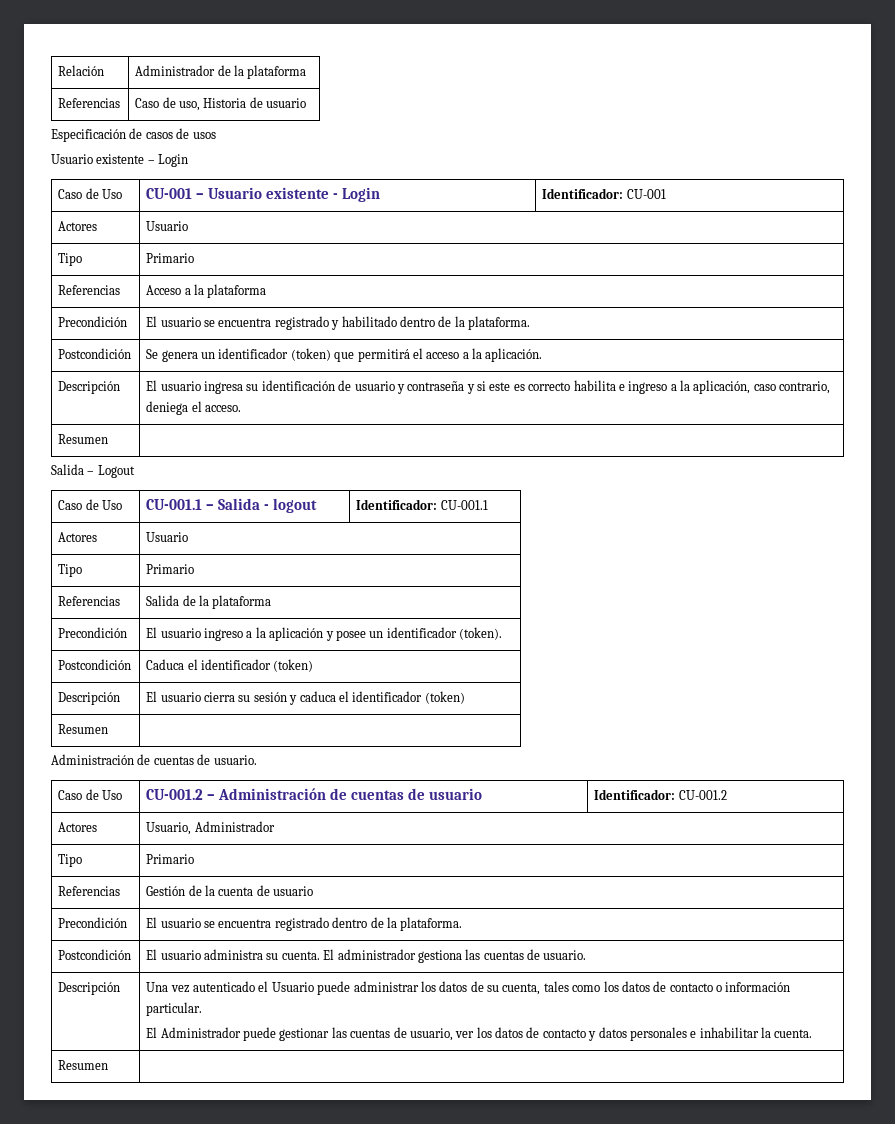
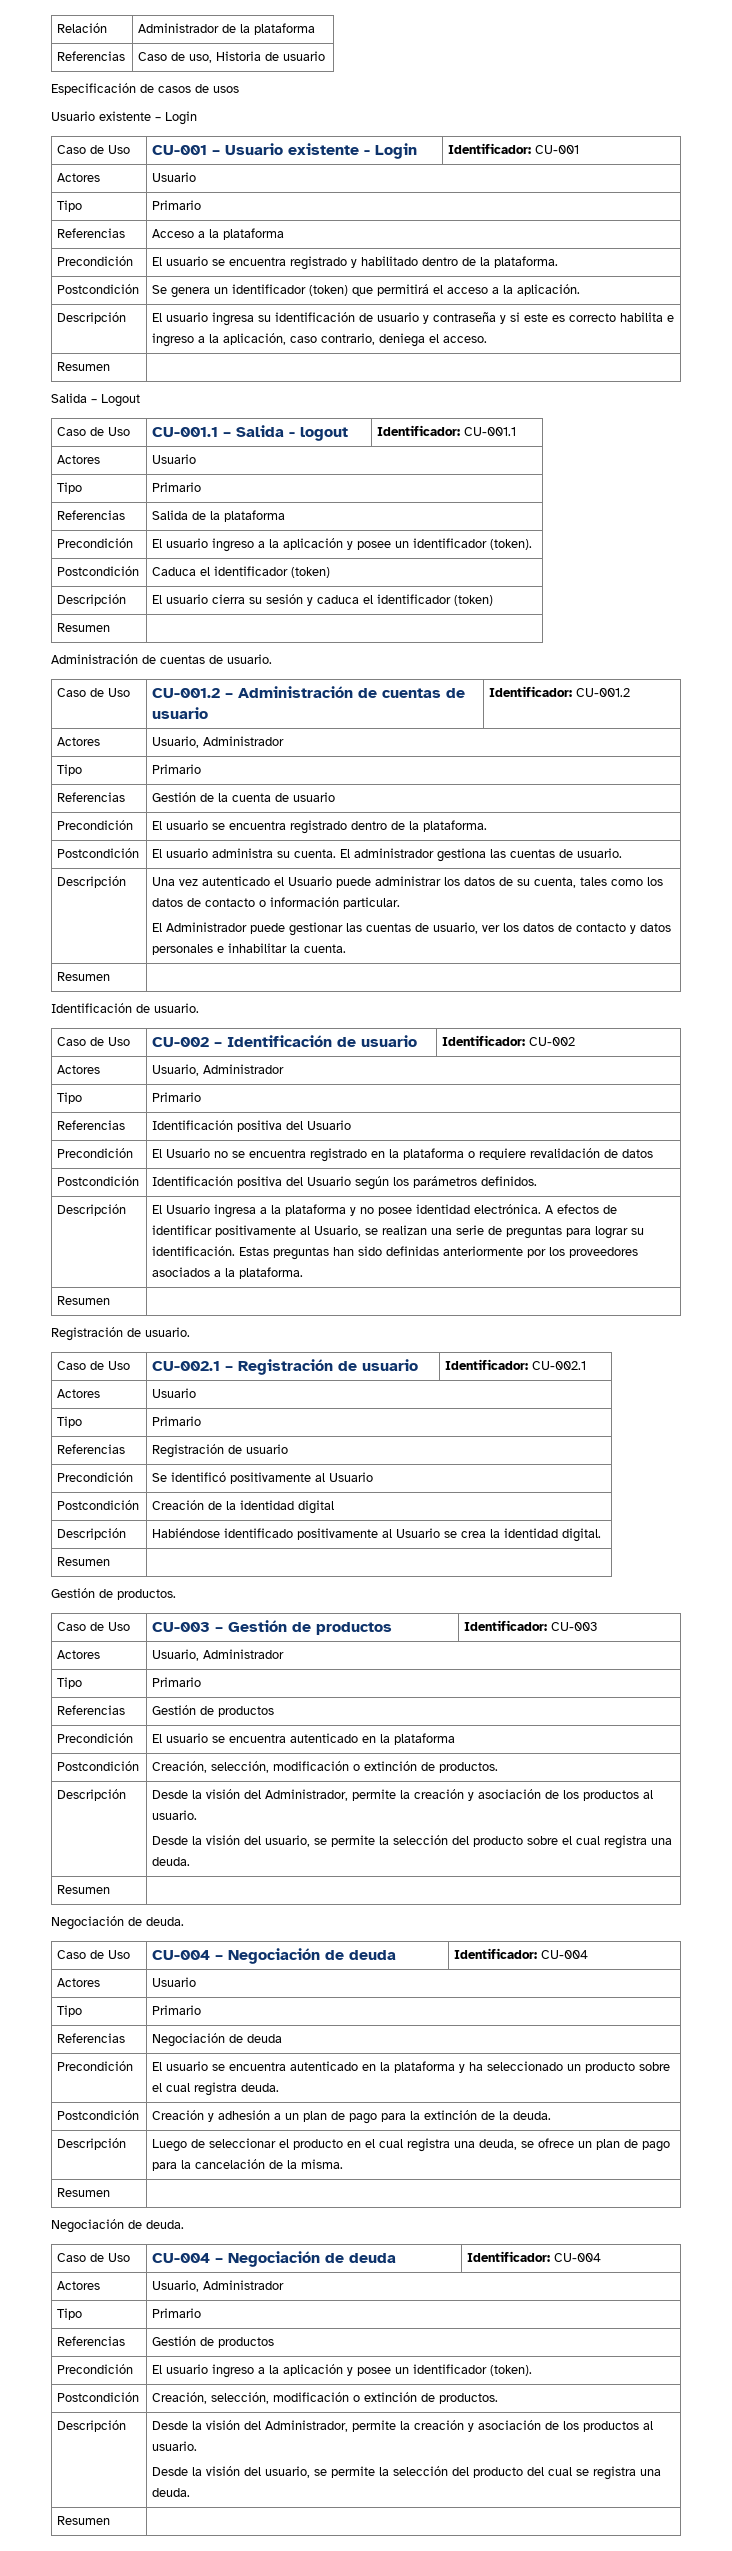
(109, 1065) none -> [51,1003,199,1013] [57,1037,131,1046] [152,1035,418,1047] [442,1035,576,1046] [57,1065,101,1074] [152,1064,285,1076] [57,1092,83,1104] [152,1092,202,1102] [57,1120,126,1130] [152,1120,352,1132] [57,1148,134,1158] [152,1148,654,1162] [57,1176,140,1186] [152,1176,538,1190] [57,1204,127,1216] [152,1204,618,1218] [152,1225,645,1239] [152,1246,639,1260] [152,1267,304,1279] [57,1296,111,1305] [51,1327,190,1341] [57,1361,131,1370] [152,1359,419,1375] [445,1359,587,1370] [57,1389,101,1398] [152,1388,197,1398] [57,1416,83,1428] [152,1416,202,1426] [57,1444,126,1454] [152,1444,289,1458] [57,1472,134,1482] [152,1472,374,1484] [57,1500,140,1510] [152,1500,335,1514] [57,1528,127,1540] [152,1528,602,1542] [57,1557,111,1566] [51,1588,176,1600] [57,1622,131,1631] [152,1620,393,1635] [464,1620,598,1631] [57,1650,101,1659] [152,1649,285,1661] [57,1677,83,1689] [152,1677,202,1687] [57,1705,126,1715] [152,1705,275,1717] [57,1733,134,1743] [152,1733,456,1745] [57,1761,140,1771] [152,1761,499,1773] [57,1789,127,1801] [152,1789,654,1801] [152,1810,198,1820] [152,1835,673,1849] [152,1857,191,1866] [57,1885,111,1894] [51,1916,184,1930] [57,1950,131,1959] [152,1948,397,1964] [454,1948,589,1959] [57,1978,101,1987] [152,1977,197,1987] [57,2005,83,2017] [152,2005,202,2015] [57,2033,126,2043] [152,2033,283,2047] [57,2061,134,2071] [152,2061,671,2073] [152,2082,280,2096] [57,2110,140,2120] [152,2110,552,2124] [57,2138,127,2150] [152,2138,671,2152] [152,2159,344,2171] [57,2188,111,2197] [51,2219,184,2233] [57,2253,131,2262] [152,2251,397,2267] [467,2251,602,2262] [57,2281,101,2290] [152,2280,285,2292] [57,2308,83,2320] [152,2308,202,2318] [57,2336,126,2346] [152,2336,275,2348] [57,2364,134,2374] [152,2364,533,2378] [57,2392,140,2402] [152,2392,499,2404] [57,2420,127,2432] [152,2420,654,2432] [152,2441,198,2451] [152,2466,662,2480] [152,2488,191,2497] [57,2516,111,2525] // Identificación de usuario. // Caso de Uso | CU-002 – Identificación de usuario | Identificador: CU-002 // Actores | Usuario, Administrador // Tipo | Primario // Referencias | Identificación positiva del Usuario // Precondición | El Usuario no se encuentra registrado en la plataforma o requiere revalidación de datos // Postcondición | Identificación positiva del Usuario según los parámetros definidos. // Descripción | El Usuario ingresa a la plataforma y no posee identidad electrónica. A efectos de identificar positivamente al Usuario, se realizan una serie de preguntas para lograr su identificación. Estas preguntas han sido definidas anteriormente por los proveedores asociados a la plataforma. // Resumen | // Registración de usuario. // Caso de Uso | CU-002.1 – Registración de usuario | Identificador: CU-002.1 // Actores | Usuario // Tipo | Primario // Referencias | Registración de usuario // Precondición | Se identificó positivamente al Usuario // Postcondición | Creación de la identidad digital // Descripción | Habiéndose identificado positivamente al Usuario se crea la identidad digital. // Resumen | // Gestión de productos. // Caso de Uso | CU-003 – Gestión de productos | Identificador: CU-003 // Actores | Usuario, Administrador // Tipo | Primario // Referencias | Gestión de productos // Precondición | El usuario se encuentra autenticado en la plataforma // Postcondición | Creación, selección, modificación o extinción de productos. // Descripción | Desde la visión del Administrador, permite la creación y asociación de los productos al usuario. // Desde la visión del usuario, se permite la selección del producto sobre el cual registra una deuda. // Resumen | // Negociación de deuda. // Caso de Uso | CU-004 – Negociación de deuda | Identificador: CU-004 // Actores | Usuario // Tipo | Primario // Referencias | Negociación de deuda // Precondición | El usuario se encuentra autenticado en la plataforma y ha seleccionado un producto sobre el cual registra deuda. // Postcondición | Creación y adhesión a un plan de pago para la extinción de la deuda. // Descripción | Luego de seleccionar el producto en el cual registra una deuda, se ofrece un plan de pago para la cancelación de la misma. // Resumen | // Negociación de deuda. // Caso de Uso | CU-004 – Negociación de deuda | Identificador: CU-004 // Actores | Usuario, Administrador // Tipo | Primario // Referencias | Gestión de productos // Precondición | El usuario ingreso a la aplicación y posee un identificador (token). // Postcondición | Creación, selección, modificación o extinción de productos. // Descripción | Desde la visión del Administrador, permite la creación y asociación de los productos al usuario. // Desde la visión del usuario, se permite la selección del producto del cual se registra una deuda. // Resumen |

